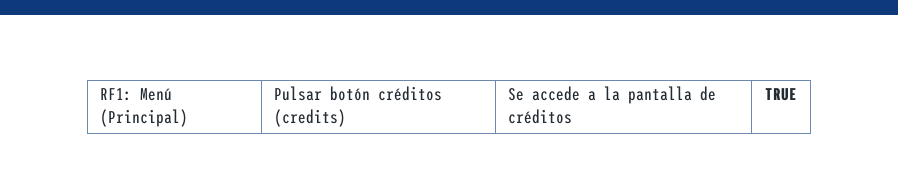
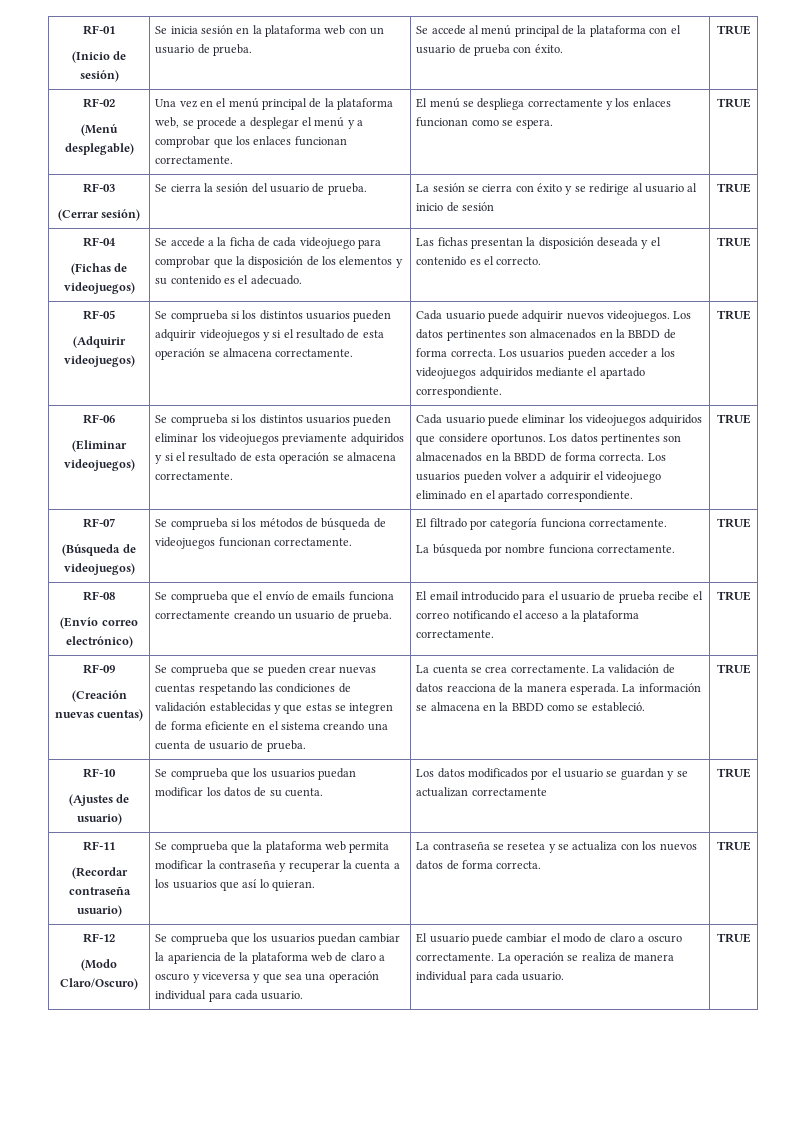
[99,88,172,101] [99,109,188,127] [273,86,442,101] [273,109,346,127] [507,86,716,104] [507,109,572,124] RF1: Menú (Principal) | Pulsar botón créditos (credits) | Se accede a la pantalla de créditos -> [83,25,115,35] [71,51,127,63] [79,70,119,82] [155,25,385,37] [155,44,252,56] [416,24,681,37] [416,44,563,56] [716,25,751,35] [83,98,115,108] [81,124,118,136] [64,143,134,155] [155,97,394,110] [155,116,364,129] [155,136,347,148] [155,156,234,164] [416,97,671,110] [416,117,554,129] [716,98,751,108] [83,183,115,193] [57,209,141,221] [155,183,367,195] [416,183,698,195] [416,202,494,212] [716,183,751,193] [83,237,116,247] [70,263,128,275] [63,282,135,294] [155,237,382,249] [155,256,403,268] [155,275,302,285] [416,237,661,249] [416,256,542,266] [716,237,751,247] [83,310,115,320] [73,336,126,348] [63,355,135,367] [155,310,392,322] [155,329,384,341] [155,348,354,360] [416,310,692,322] [416,329,676,341] [416,348,675,360] [416,367,645,379] [416,386,503,398] [716,310,751,320] [83,414,115,424] [72,440,127,452] [63,459,135,471] [155,414,392,426] [155,433,404,445] [155,452,397,464] [155,472,234,480] [416,414,703,426] [416,433,682,445] [416,452,666,462] [416,471,662,483] [416,490,633,502] [716,414,751,424] [83,518,115,528] [62,544,136,556] [63,563,135,575] [155,517,386,530] [155,537,352,549] [416,518,668,530] [416,543,676,556] [716,518,751,528] [83,591,115,601] [60,617,138,629] [65,636,133,648] [155,591,394,603] [155,610,393,622] [416,591,703,603] [416,610,640,622] [416,630,495,638] [716,591,751,601] [83,664,115,674] [71,690,127,702] [54,709,144,721] [155,664,377,676] [155,683,351,695] [155,702,394,714] [155,721,388,731] [155,740,306,752] [416,664,675,674] [416,683,701,695] [416,702,645,712] [716,664,751,674] [83,768,116,778] [68,794,130,806] [76,813,122,825] [155,768,357,780] [155,787,324,797] [416,768,688,780] [416,787,547,797] [716,768,751,778] [83,841,115,851] [71,867,128,879] [68,886,131,895] [76,905,122,917] [155,841,390,853] [155,860,400,872] [155,879,316,891] [416,841,697,853] [416,860,542,870] [716,841,751,851] [83,933,115,943] [81,959,117,971] [60,978,138,990] [155,933,401,945] [155,952,386,964] [155,971,379,983] [155,990,304,1002] [416,933,682,945] [416,952,675,964] [416,971,565,983] RF-01 // (Inicio de sesión) | Se inicia sesión en la plataforma web con un usuario de prueba. | Se accede al menú principal de la plataforma con el usuario de prueba con éxito. | TRUE // RF-02 // (Menú desplegable) | Una vez en el menú principal de la plataforma web, se procede a desplegar el menú y a comprobar que los enlaces funcionan correctamente. | El menú se despliega correctamente y los enlaces funcionan como se espera. | TRUE // RF-03 // (Cerrar sesión) | Se cierra la sesión del usuario de prueba. | La sesión se cierra con éxito y se redirige al usuario al inicio de sesión | TRUE // RF-04 // (Fichas de videojuegos) | Se accede a la ficha de cada videojuego para comprobar que la disposición de los elementos y su contenido es el adecuado. | Las fichas presentan la disposición deseada y el contenido es el correcto. | TRUE // RF-05 // (Adquirir videojuegos) | Se comprueba si los distintos usuarios pueden adquirir videojuegos y si el resultado de esta operación se almacena correctamente. | Cada usuario puede adquirir nuevos videojuegos. Los datos pertinentes son almacenados en la BBDD de forma correcta. Los usuarios pueden acceder a los videojuegos adquiridos mediante el apartado correspondiente. | TRUE // RF-06 // (Eliminar videojuegos) | Se comprueba si los distintos usuarios pueden eliminar los videojuegos previamente adquiridos y si el resultado de esta operación se almacena correctamente. | Cada usuario puede eliminar los videojuegos adquiridos que considere oportunos. Los datos pertinentes son almacenados en la BBDD de forma correcta. Los usuarios pueden volver a adquirir el videojuego eliminado en el apartado correspondiente. | TRUE // RF-07 // (Búsqueda de videojuegos) | Se comprueba si los métodos de búsqueda de videojuegos funcionan correctamente. | El filtrado por categoría funciona correctamente. // La búsqueda por nombre funciona correctamente. | TRUE // RF-08 // (Envío correo electrónico) | Se comprueba que el envío de emails funciona correctamente creando un usuario de prueba. | El email introducido para el usuario de prueba recibe el correo notificando el acceso a la plataforma correctamente. | TRUE // RF-09 // (Creación nuevas cuentas) | Se comprueba que se pueden crear nuevas cuentas respetando las condiciones de validación establecidas y que estas se integren de forma eficiente en el sistema creando una cuenta de usuario de prueba. | La cuenta se crea correctamente. La validación de datos reacciona de la manera esperada. La información se almacena en la BBDD como se estableció. | TRUE // RF-10 // (Ajustes de usuario) | Se comprueba que los usuarios puedan modificar los datos de su cuenta. | Los datos modificados por el usuario se guardan y se actualizan correctamente | TRUE // RF-11 // (Recordar contraseña usuario) | Se comprueba que la plataforma web permita modificar la contraseña y recuperar la cuenta a los usuarios que así lo quieran. | La contraseña se resetea y se actualiza con los nuevos datos de forma correcta. | TRUE // RF-12 // (Modo Claro/Oscuro) | Se comprueba que los usuarios puedan cambiar la apariencia de la plataforma web de claro a oscuro y viceversa y que sea una operación individual para cada usuario. | El usuario puede cambiar el modo de claro a oscuro correctamente. La operación se realiza de manera individual para cada usuario.

